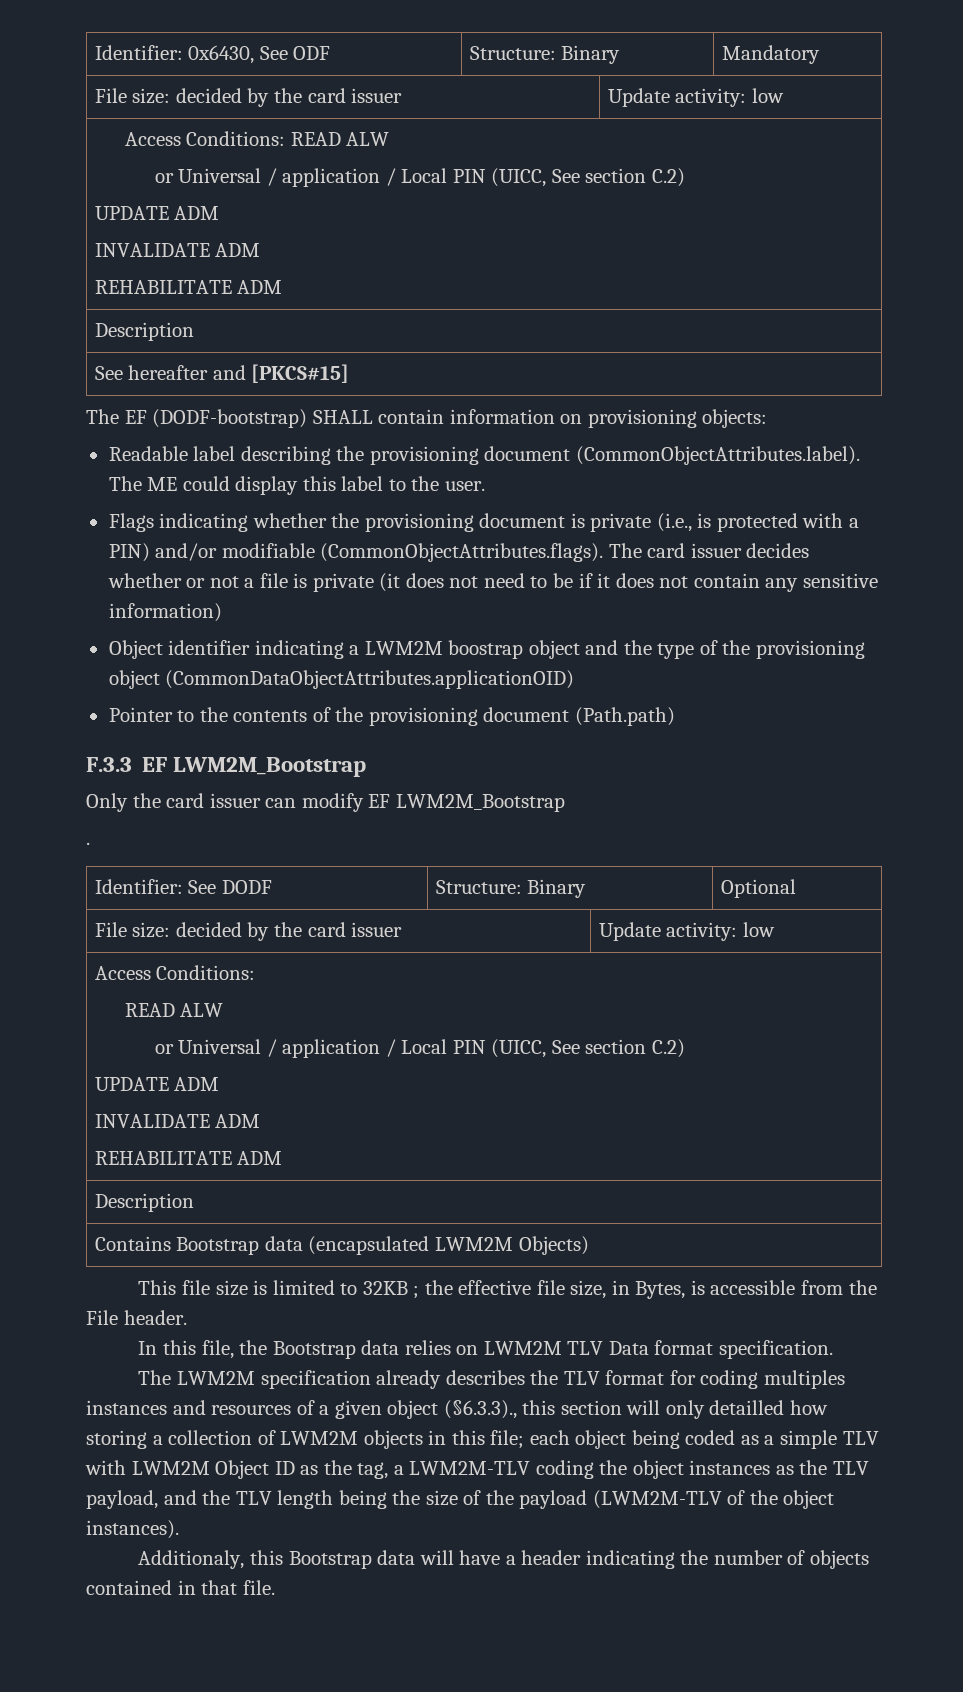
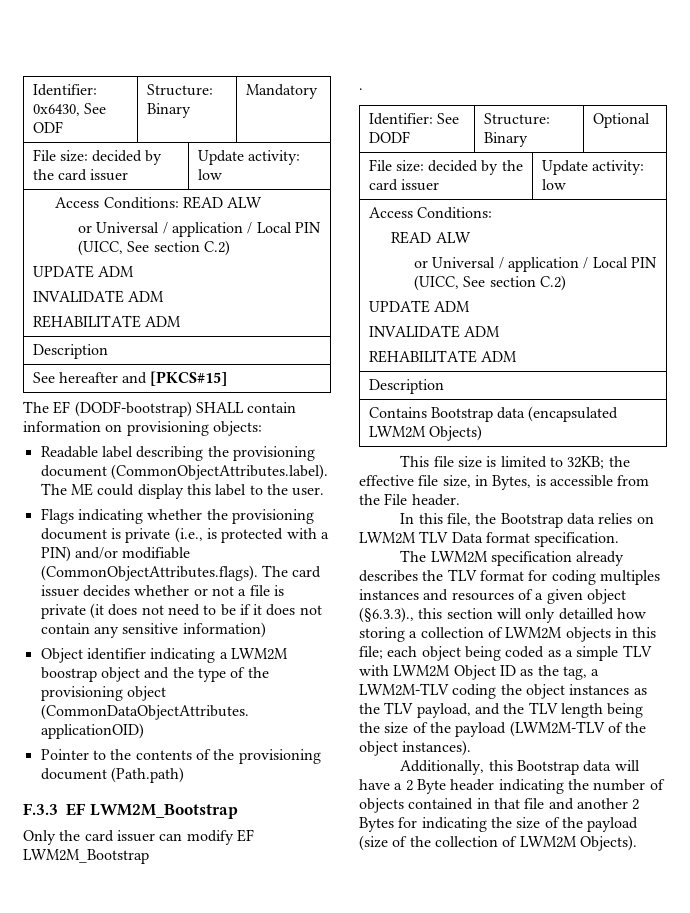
[362,1281,420,1299] 32KB ; -> [567,456,605,469] 32KB;
[138,1550,245,1569] Additionaly, -> [400,760,485,775] Additionally,
(516, 1560) none -> [405,779,446,794] 2 Byte
[242,1580,275,1595] file. -> [524,798,640,810] [359,817,639,832] [359,835,637,851] file and another 2 Bytes for indicating the size of the payload (size of the collection of LWM2M Objects).

